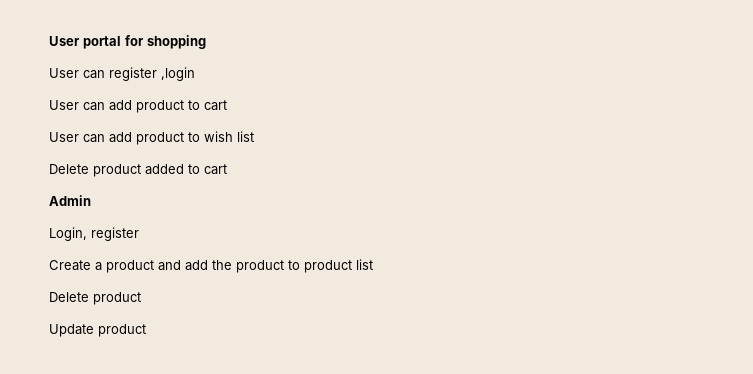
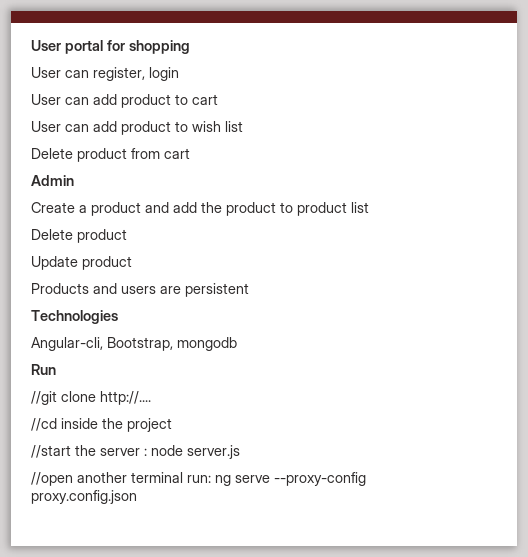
[109,67,195,81] register ,login -> [93,67,179,81] register, login
[145,164,200,175] added to -> [131,148,160,159] from
[49,227,139,241] // Login, register -> (74, 180) none
(146, 330) none -> [31,283,249,297] [31,310,118,324] [31,337,237,351] [31,364,56,375] [31,391,151,405] [31,418,172,432] [31,445,240,459] [31,472,366,486] [31,490,137,504] // Products and users are persistent // Technologies // Angular-cli, Bootstrap, mongodb // Run // //git clone http://.... // //cd inside the project // //start the server : node server.js // //open another terminal run: ng serve --proxy-config proxy.config.json

